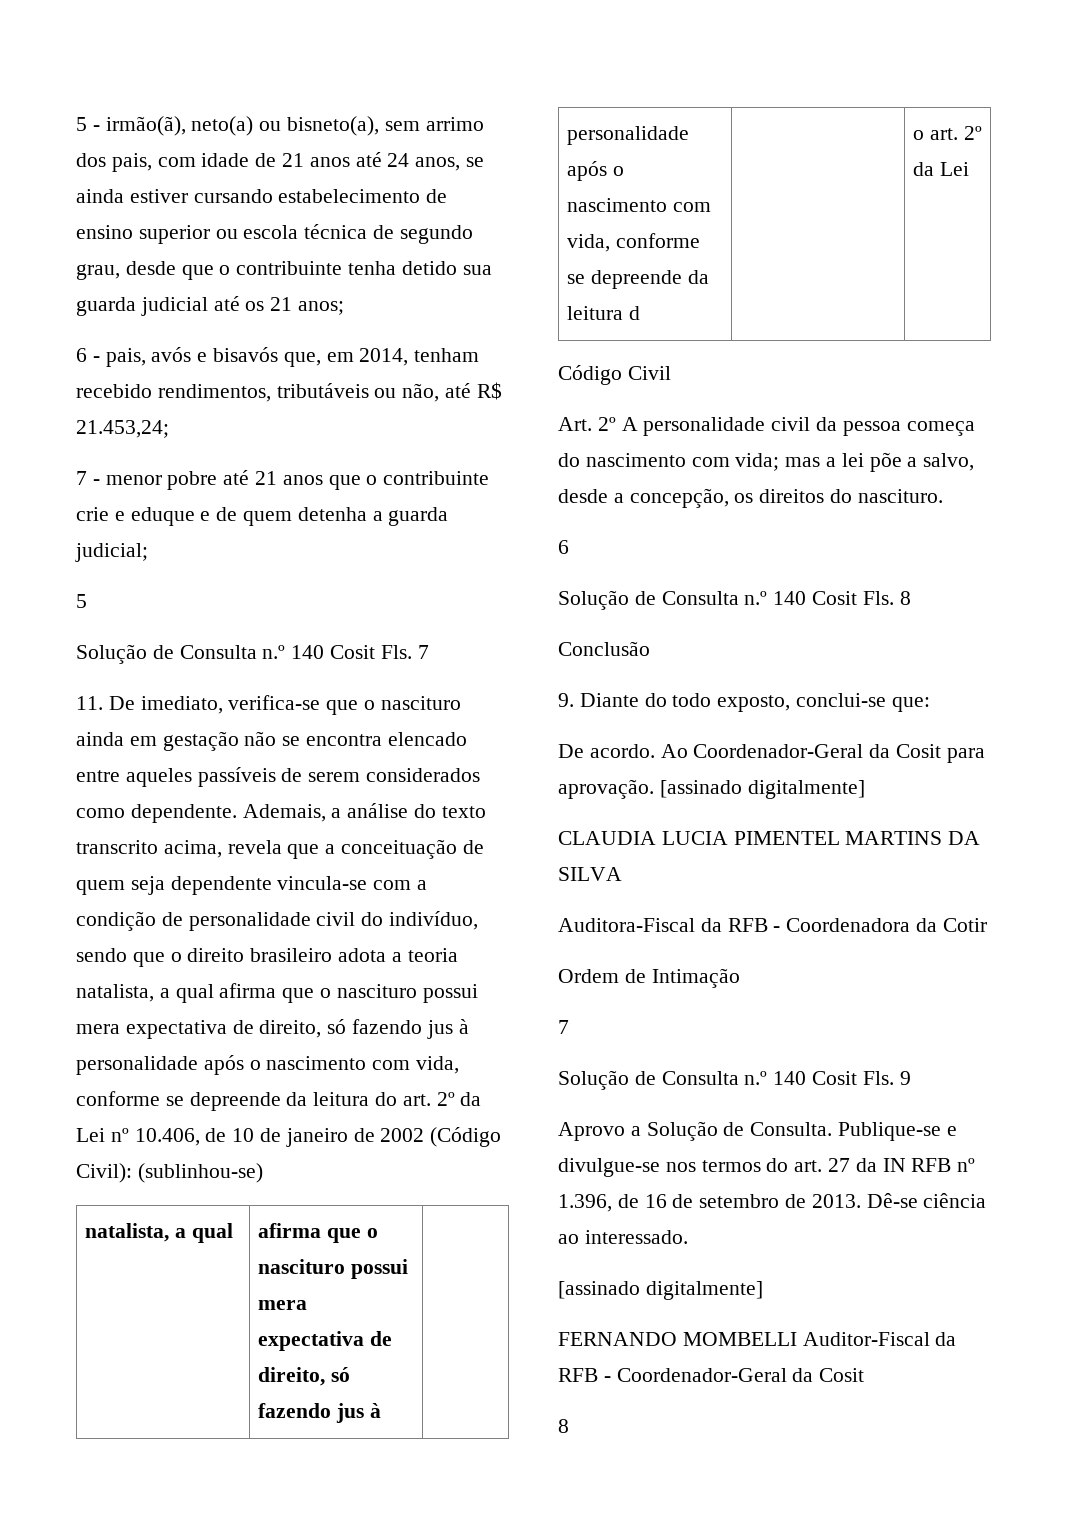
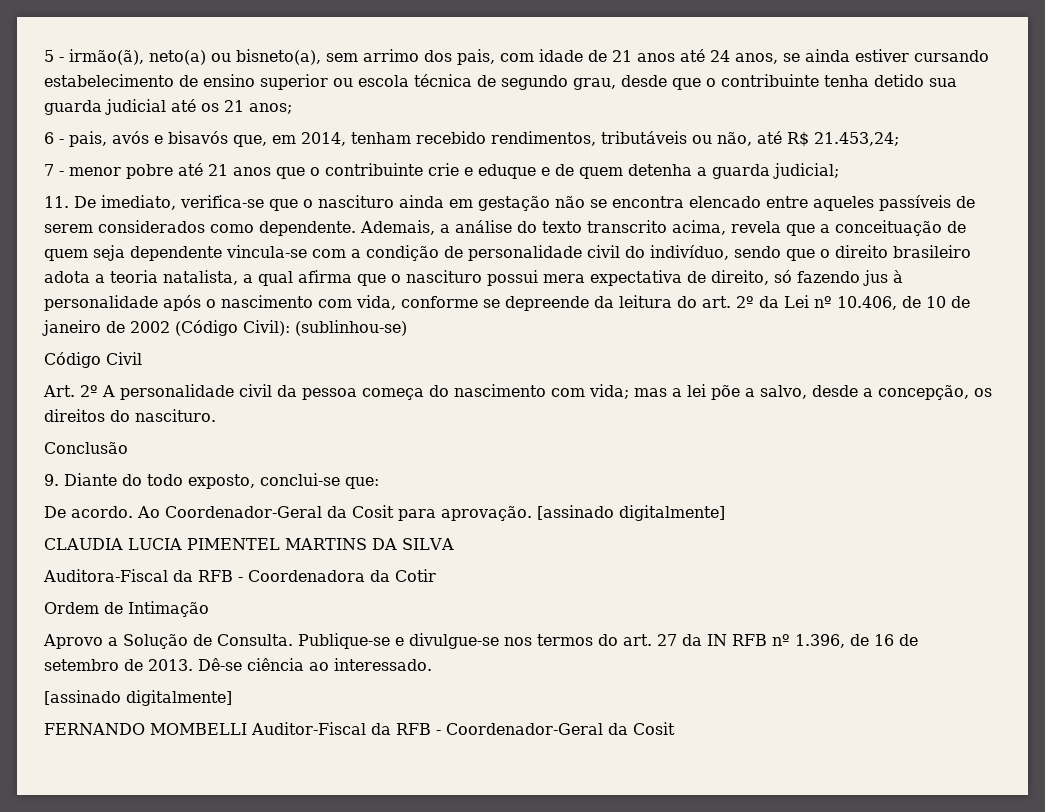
[76,594,87,608] [76,644,429,664] // 5 // Solução de Consulta n.º 140 Cosit Fls. 7 -> (839, 171) none
[84,1223,233,1243] [257,1223,378,1243] [257,1259,408,1279] [257,1300,307,1310] [257,1331,392,1351] [257,1367,350,1386] [257,1403,381,1423] [566,126,689,145] [566,161,624,181] [566,198,711,212] [566,233,700,252] [566,270,709,289] [566,306,640,320] [912,126,982,140] [912,162,969,176] // natalista, a qual | afirma que o nascituro possui mera expectativa de direito, só fazendo jus à | // personalidade após o nascimento com vida, conforme se depreende da leitura d | | o art. 2º da Lei -> (407, 328) none
[558,540,569,554] [558,590,911,610] // 6 // Solução de Consulta n.º 140 Cosit Fls. 8 -> (216, 415) none
[558,1020,569,1034] [558,1070,911,1090] // 7 // Solução de Consulta n.º 140 Cosit Fls. 9 -> (209, 609) none
[558,1419,569,1433] // 8 -> (675, 728) none

